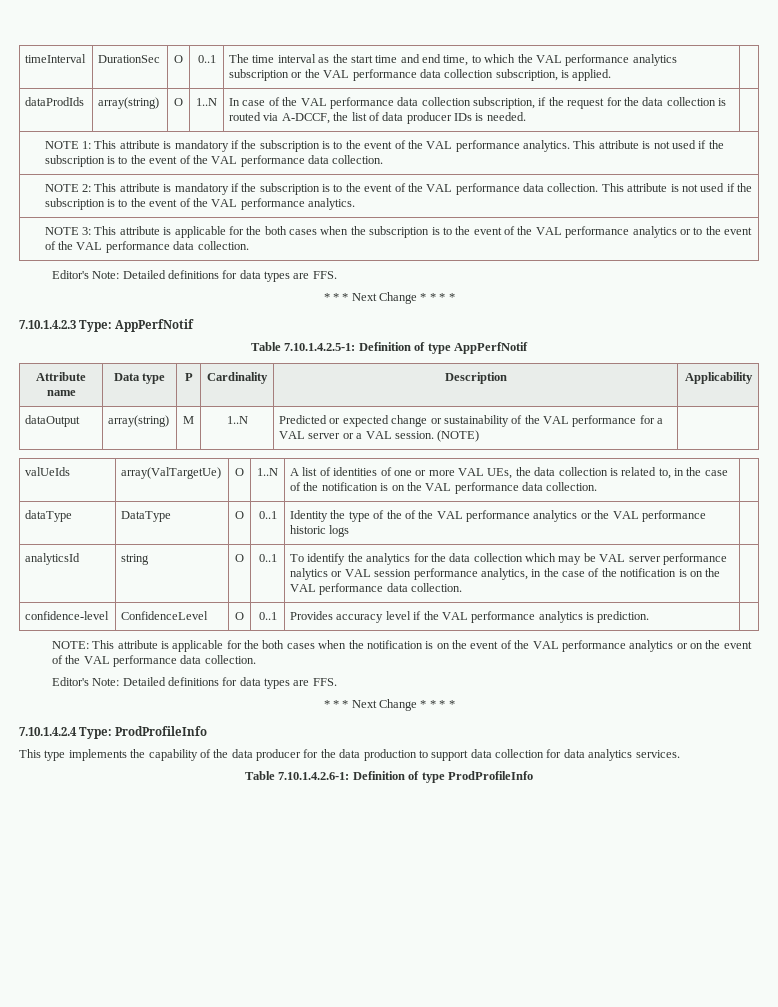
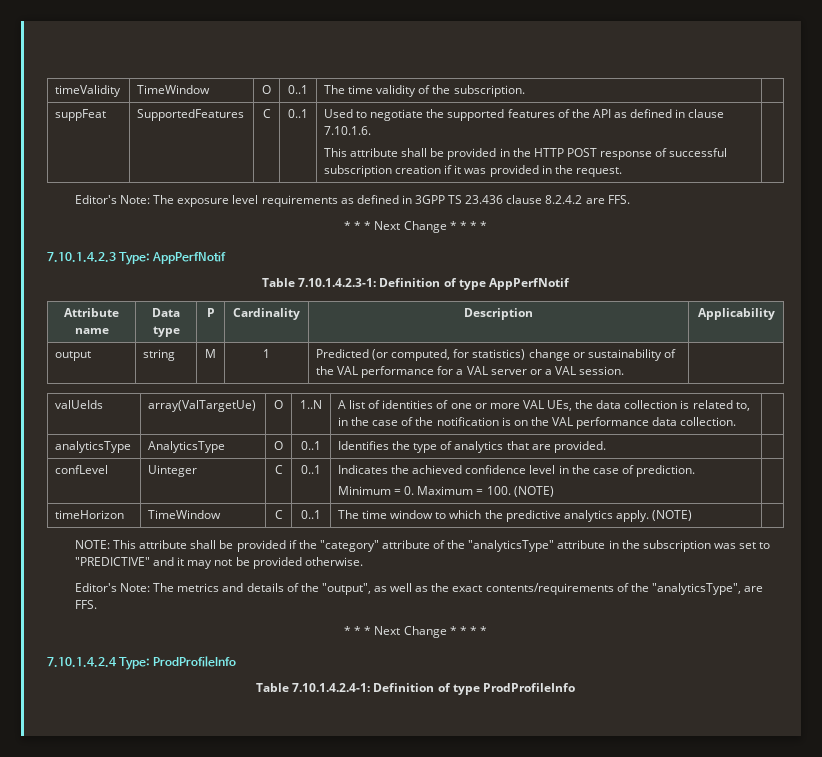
[25,54,87,63] [98,55,161,63] timeInterval | DurationSec -> [55,85,122,97] [137,85,211,94] timeValidity | TimeWindow
[277,54,677,66] [229,69,612,81] [25,97,85,106] [98,97,160,109] [174,98,183,106] [196,98,217,106] [229,97,727,109] [229,112,526,124] [44,140,724,152] [44,155,384,167] [44,183,753,195] [44,198,356,210] [44,226,753,238] [44,241,249,253] [51,270,291,282] interval as the start time and end time, to which the VAL performance analytics subscription or the VAL performance data collection subscription, is applied. | // dataProdIds | array(string) | O | 1..N | In case of the VAL performance data collection subscription, if the request for the data collection is routed via A-DCCF, the list of data producer IDs is needed. | // NOTE 1: This attribute is mandatory if the subscription is to the event of the VAL performance analytics. This attribute is not used if the subscription is to the event of the VAL performance data collection. // NOTE 2: This attribute is mandatory if the subscription is to the event of the VAL performance data collection. This attribute is not used if the subscription is to the event of the VAL performance analytics. // NOTE 3: This attribute is applicable for the both cases when the subscription is to the event of the VAL performance analytics or to the event of the VAL performance data collection. // Editor's Note: Detailed definitions for data types -> [376,85,525,97] [55,109,107,121] [137,109,245,121] [262,109,271,118] [288,109,308,118] [324,109,725,121] [324,126,372,135] [324,148,728,160] [324,165,622,177] [75,195,583,207] validity of the subscription. | // suppFeat | SupportedFeatures | C | 0..1 | Used to negotiate the supported features of the API as defined in clause 7.10.1.6. // This attribute shall be provided in the HTTP POST response of successful subscription creation if it was provided in the request. | // Editor's Note: The exposure level requirements as defined in 3GPP TS 23.436 clause 8.2.4.2
[284,343,356,351] 7.10.1.4.2.5-1: -> [298,278,377,287] 7.10.1.4.2.3-1:
[25,415,81,427] [108,415,170,427] dataOutput | array(string) -> [55,351,92,361] [143,349,176,361] output | string
[226,416,248,424] 1..N -> [263,349,270,358] 1
[329,415,389,427] or expected -> [372,349,526,361] (or computed, for statistics)
[437,430,480,442] (NOTE) -> (625, 370) none
[25,510,73,522] [121,511,172,522] [235,511,244,519] [258,511,277,519] [290,510,329,522] dataType | DataType | O | 0..1 | Identity -> [55,441,132,453] [148,441,226,453] [274,441,283,450] [301,441,321,450] [338,441,390,450] analyticsType | AnalyticsType | O | 0..1 | Identifies
[386,510,706,522] [290,525,350,537] [25,553,81,565] [121,554,150,565] [235,554,244,562] [258,554,277,562] [290,553,727,565] [290,568,721,580] [290,583,463,595] [25,611,110,620] [121,611,209,620] [235,612,244,620] [258,612,277,620] [290,611,650,623] [51,640,752,652] [51,655,256,667] [51,677,291,689] the of the VAL performance analytics or the VAL performance historic logs | // analyticsId | string | O | 0..1 | To identify the analytics for the data collection which may be VAL server performance nalytics or VAL session performance analytics, in the case of the notification is on the VAL performance data collection. | // confidence-level | ConfidenceLevel | O | 0..1 | Provides accuracy level if the VAL performance analytics is prediction. | // NOTE: This attribute is applicable for the both cases when the notification is on the event of the VAL performance analytics or on the event of the VAL performance data collection. // Editor's Note: Detailed definitions for data types -> [454,441,606,453] [55,465,109,474] [148,465,198,477] [274,465,283,474] [301,465,321,474] [338,465,695,477] [338,486,554,497] [55,510,125,519] [148,510,222,519] [274,510,283,519] [301,510,321,519] [338,510,692,522] [75,540,771,552] [75,557,363,569] [75,583,741,595] analytics that are provided. | // confLevel | Uinteger | C | 0..1 | Indicates the achieved confidence level in the case of prediction. // Minimum = 0. Maximum = 100. (NOTE) | // timeHorizon | TimeWindow | C | 0..1 | The time window to which the predictive analytics apply. (NOTE) | // NOTE: This attribute shall be provided if the "category" attribute of the "analyticsType" attribute in the subscription was set to "PREDICTIVE" and it may not be provided otherwise. // Editor's Note: The metrics and details of the "output", as well as the exact contents/requirements of the "analyticsType",
[19,749,680,761] [245,771,350,780] // This type implements the capability of the data producer for the data production to support data collection for data analytics services. // Table 7.10.1.4.2.6-1: -> [256,683,371,692] // Table 7.10.1.4.2.4-1:

